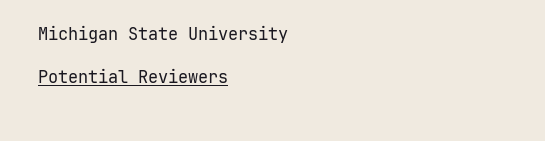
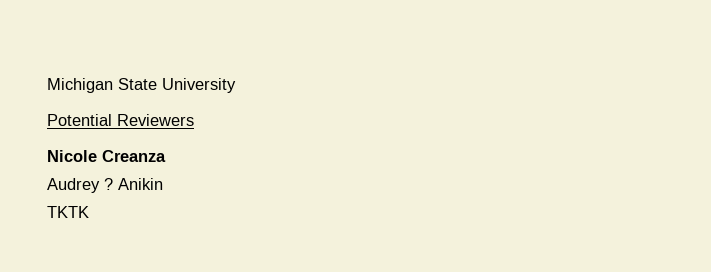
(228, 75) none -> [47,150,166,162] [47,178,163,193] [47,206,89,218] // Nicole Creanza // Audrey ? Anikin // TKTK

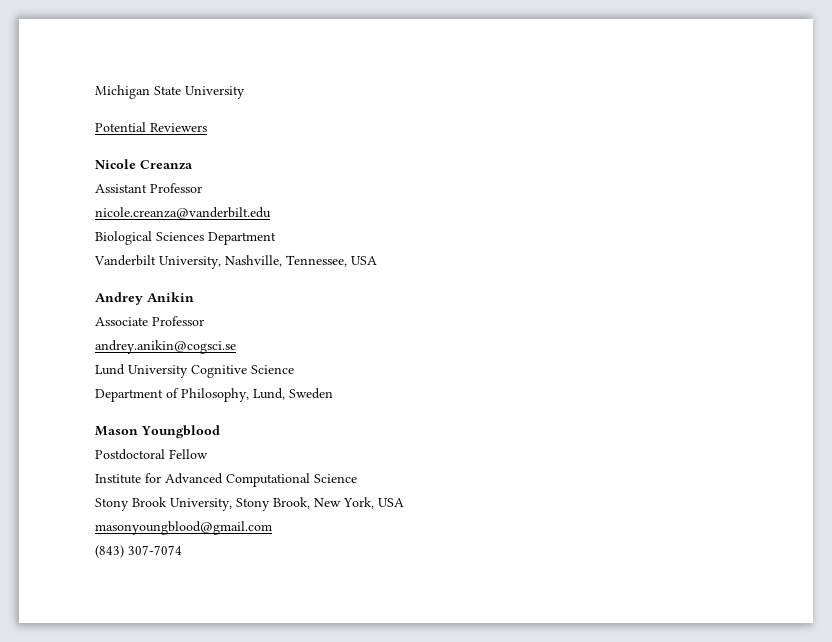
[47,178,163,193] [47,206,89,218] Audrey ? Anikin // TKTK -> [95,183,202,193] [95,207,271,219] [95,231,276,245] [94,255,377,269] [95,292,194,305] [95,316,204,326] [95,340,236,354] [95,364,294,378] [95,388,333,402] [95,425,220,438] [95,449,208,460] [95,473,357,487] [95,497,404,511] [95,521,272,535] [95,545,182,558] Assistant Professor // nicole.creanza@vanderbilt.edu // Biological Sciences Department // Vanderbilt University, Nashville, Tennessee, USA // Andrey Anikin // Associate Professor // andrey.anikin@cogsci.se // Lund University Cognitive Science // Department of Philosophy, Lund, Sweden // Mason Youngblood // Postdoctoral Fellow // Institute for Advanced Computational Science // Stony Brook University, Stony Brook, New York, USA // masonyoungblood@gmail.com // (843) 307-7074

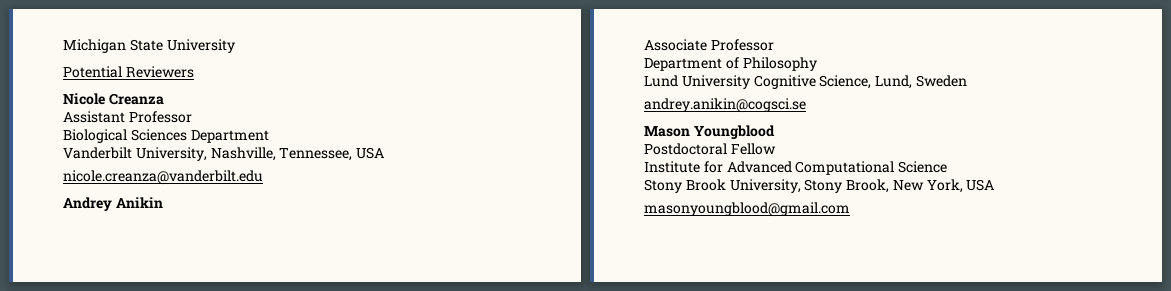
[95,207,271,219] // nicole.creanza@vanderbilt.edu -> (192, 117) none
(377, 260) none -> [63,170,263,185] // nicole.creanza@vanderbilt.edu
[95,340,236,354] andrey.anikin@cogsci.se -> [644,57,817,71] Department of Philosophy
[251,365,294,374] [95,388,249,402] Science // Department of Philosophy, -> [819,75,872,89] Science,
(333, 393) none -> [644,98,806,113] // andrey.anikin@cogsci.se
[95,545,182,558] // (843) 307-7074 -> (850, 209) none

